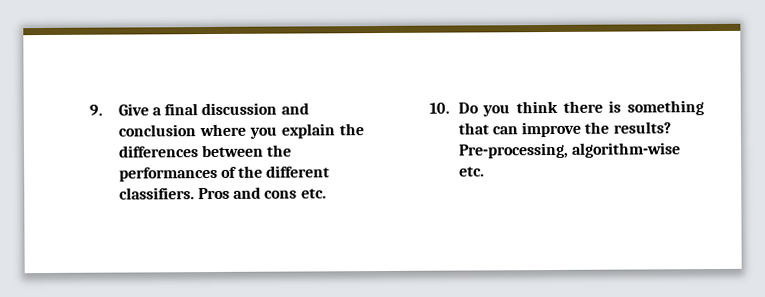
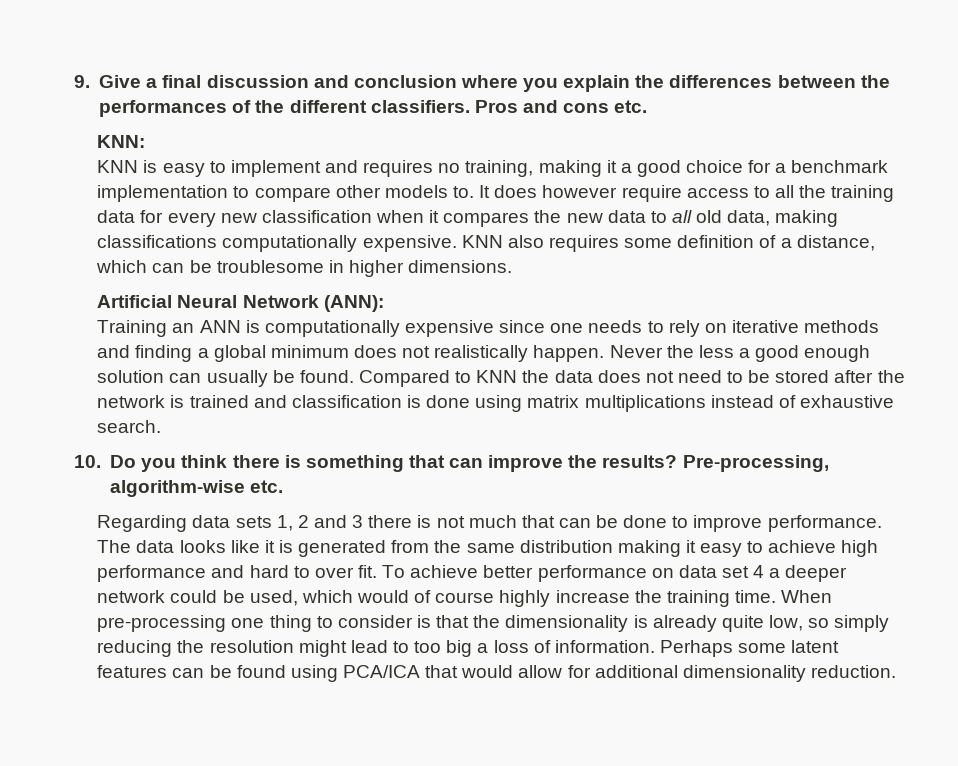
(327, 193) none -> [97,135,146,148] [97,160,889,177] [97,185,895,202] [97,210,839,227] [97,235,875,252] [96,260,513,277] [97,295,384,312] [97,320,880,337] [97,345,871,362] [97,370,905,387] [97,395,894,412] [97,420,162,433] // KNN: // KNN is easy to implement and requires no training, making it a good choice for a benchmark implementation to compare other models to. It does however require access to all the training data for every new classification when it compares the new data to all old data, making classifications computationally expensive. KNN also requires some definition of a distance, which can be troublesome in higher dimensions. // Artificial Neural Network (ANN): // Training an ANN is computationally expensive since one needs to rely on iterative methods and finding a global minimum does not realistically happen. Never the less a good enough solution can usually be found. Compared to KNN the data does not need to be stored after the network is trained and classification is done using matrix multiplications instead of exhaustive search.
(485, 171) none -> [97,515,882,532] [97,540,879,557] [97,565,848,582] [97,590,833,607] [97,615,890,632] [97,640,840,657] [97,665,896,682] // Regarding data sets 1, 2 and 3 there is not much that can be done to improve performance. The data looks like it is generated from the same distribution making it easy to achieve high performance and hard to over fit. To achieve better performance on data set 4 a deeper network could be used, which would of course highly increase the training time. When pre-processing one thing to consider is that the dimensionality is already quite low, so simply reducing the resolution might lead to too big a loss of information. Perhaps some latent features can be found using PCA/ICA that would allow for additional dimensionality reduction.

